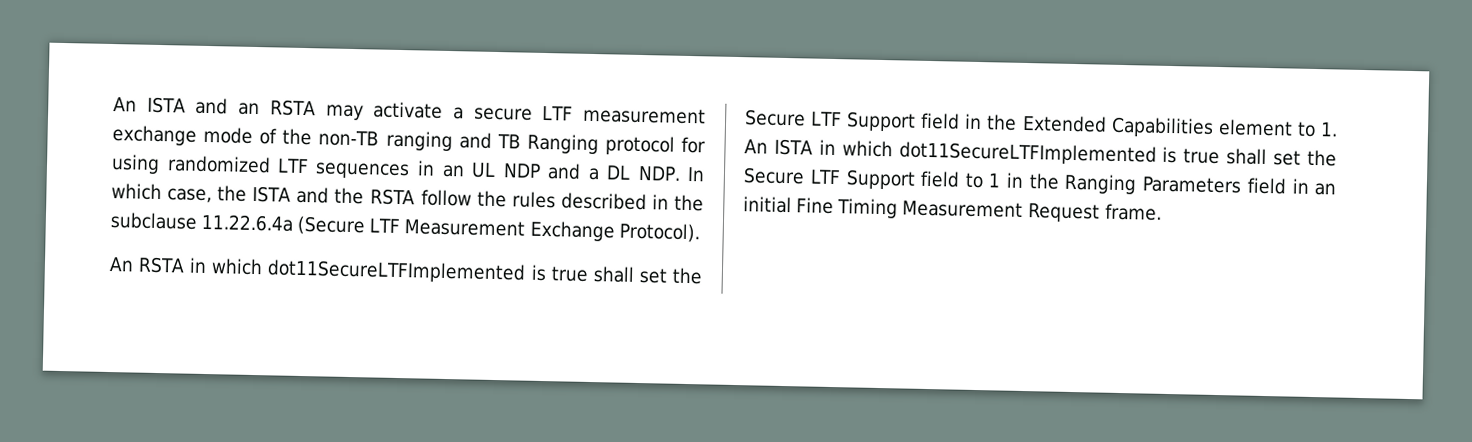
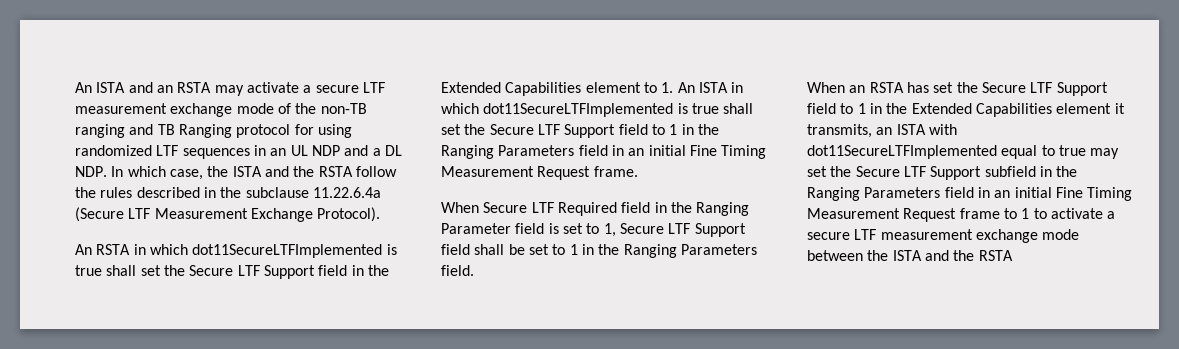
(1162, 212) none -> [441,202,750,216] [441,223,746,237] [441,244,757,258] [441,265,474,276] [807,82,1108,96] [807,103,1125,117] [807,124,957,138] [807,145,1120,159] [807,166,1078,180] [807,187,1133,201] [807,208,1116,222] [807,229,1080,243] [807,250,1013,261] // When Secure LTF Required field in the Ranging Parameter field is set to 1, Secure LTF Support field shall be set to 1 in the Ranging Parameters field. // When an RSTA has set the Secure LTF Support field to 1 in the Extended Capabilities element it transmits, an ISTA with dot11SecureLTFImplemented equal to true may set the Secure LTF Support subfield in the Ranging Parameters field in an initial Fine Timing Measurement Request frame to 1 to activate a secure LTF measurement exchange mode between the ISTA and the RSTA

